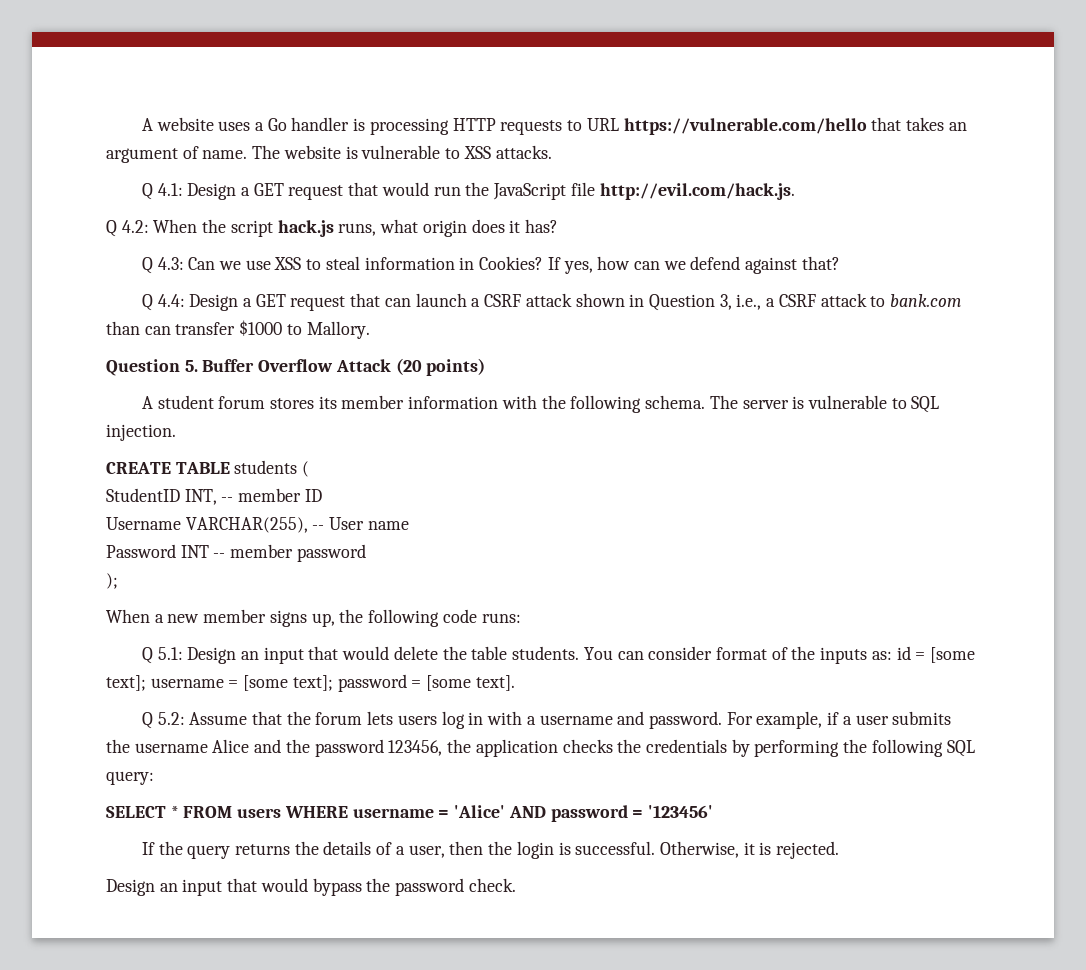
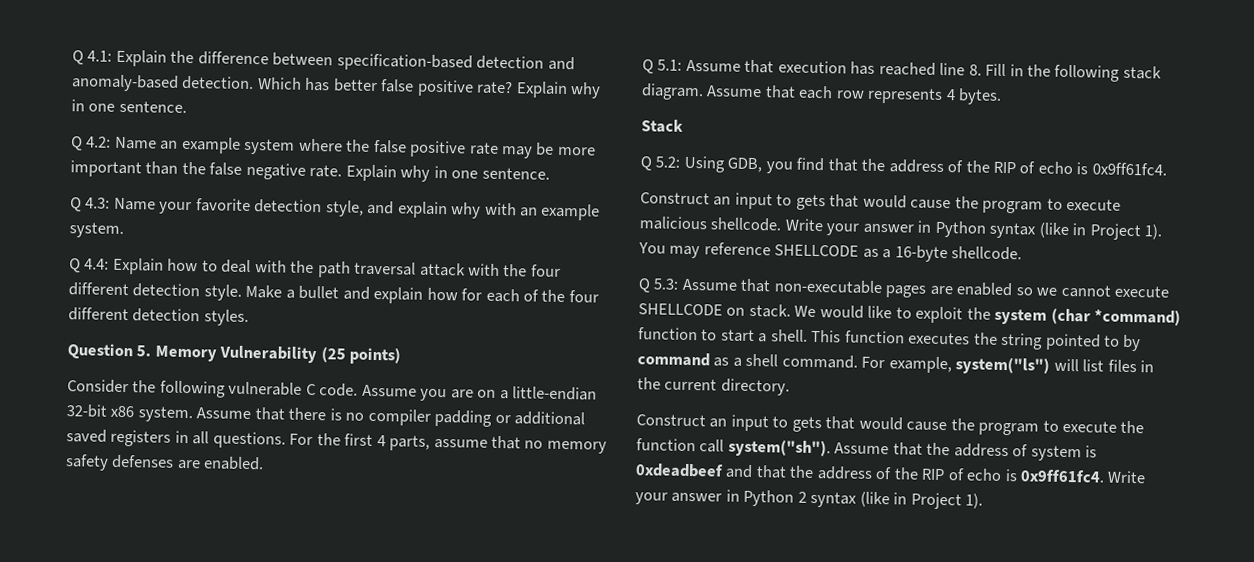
[141,117,967,135] [106,145,552,163] [141,182,795,200] [106,219,558,237] [141,256,840,274] [141,293,962,311] [106,320,370,339] [106,358,486,376] [141,395,940,413] [106,424,176,441] [106,460,310,477] [106,488,322,505] [106,517,409,533] [106,544,366,562] [106,573,118,589] [106,609,521,627] [141,646,976,664] [106,674,515,692] [141,711,952,729] [106,739,975,757] [106,771,154,785] [106,805,713,822] [141,841,840,859] [106,878,516,896] A website uses a Go handler is processing HTTP requests to URL https://vulnerable.com/hello that takes an argument of name. The website is vulnerable to XSS attacks. // Q 4.1: Design a GET request that would run the JavaScript file http://evil.com/hack.js. // Q 4.2: When the script hack.js runs, what origin does it has? // Q 4.3: Can we use XSS to steal information in Cookies? If yes, how can we defend against that? // Q 4.4: Design a GET request that can launch a CSRF attack shown in Question 3, i.e., a CSRF attack to bank.com than can transfer $1000 to Mallory. // Question 5. Buffer Overflow Attack (20 points) // A student forum stores its member information with the following schema. The server is vulnerable to SQL injection. // CREATE TABLE students ( // StudentID INT, -- member ID // Username VARCHAR(255), -- User name // Password INT -- member password // ); // When a new member signs up, the following code runs: // Q 5.1: Design an input that would delete the table students. You can consider format of the inputs as: id = [some text]; username = [some text]; password = [some text]. // Q 5.2: Assume that the forum lets users log in with a username and password. For example, if a user submits the username Alice and the password 123456, the application checks the credentials by performing the following SQL query: // SELECT * FROM users WHERE username = 'Alice' AND password = '123456' // If the query returns the details of a user, then the login is successful. Otherwise, it is rejected. // Design an input that would bypass the password check. -> [72,49,575,72] [71,74,602,99] [71,99,187,113] [71,136,596,159] [70,160,550,182] [70,197,601,221] [69,222,124,238] [69,257,561,278] [68,282,599,304] [68,307,249,326] [67,343,402,365] [67,379,598,402] [66,404,586,427] [66,429,607,454] [65,454,265,471] [642,59,1162,82] [641,83,1003,105] [641,119,683,133] [640,155,1167,176] [640,192,1122,214] [639,216,1163,241] [638,242,1023,263] [638,278,1170,298] [638,303,1182,326] [638,327,1142,352] [637,352,1155,375] [637,377,790,396] [636,414,1145,436] [636,438,1098,462] [635,463,1147,484] [635,489,984,510] Q 4.1: Explain the difference between specification-based detection and anomaly-based detection. Which has better false positive rate? Explain why in one sentence. // Q 4.2: Name an example system where the false positive rate may be more important than the false negative rate. Explain why in one sentence. // Q 4.3: Name your favorite detection style, and explain why with an example system. // Q 4.4: Explain how to deal with the path traversal attack with the four different detection style. Make a bullet and explain how for each of the four different detection styles. // Question 5. Memory Vulnerability (25 points) // Consider the following vulnerable C code. Assume you are on a little-endian 32-bit x86 system. Assume that there is no compiler padding or additional saved registers in all questions. For the first 4 parts, assume that no memory safety defenses are enabled. // Q 5.1: Assume that execution has reached line 8. Fill in the following stack diagram. Assume that each row represents 4 bytes. // Stack // Q 5.2: Using GDB, you find that the address of the RIP of echo is 0x9ff61fc4. // Construct an input to gets that would cause the program to execute malicious shellcode. Write your answer in Python syntax (like in Project 1). You may reference SHELLCODE as a 16-byte shellcode. // Q 5.3: Assume that non-executable pages are enabled so we cannot execute SHELLCODE on stack. We would like to exploit the system (char *command) function to start a shell. This function executes the string pointed to by command as a shell command. For example, system("ls") will list files in the current directory. // Construct an input to gets that would cause the program to execute the function call system("sh"). Assume that the address of system is 0xdeadbeef and that the address of the RIP of echo is 0x9ff61fc4. Write your answer in Python 2 syntax (like in Project 1).

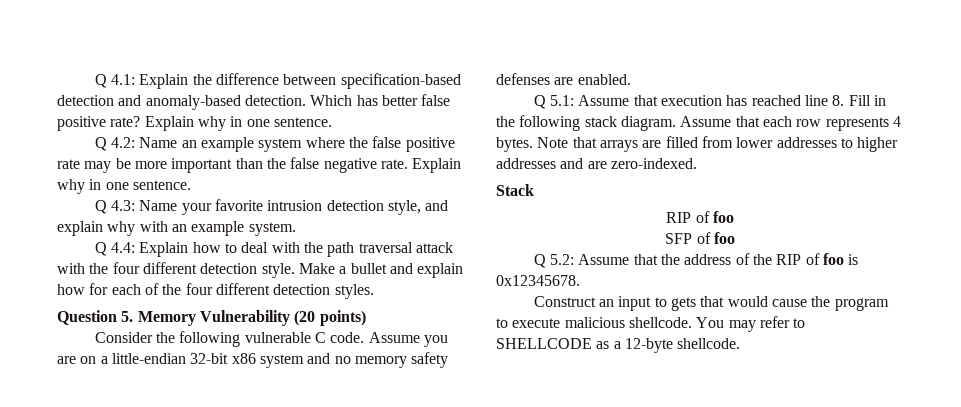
(251, 205) none -> [267,200,323,211] intrusion
[320,346,346,363] (25 -> [294,310,316,326] (20
[137,406,586,427] [66,429,522,451] system. Assume that there is no compiler padding or additional saved registers in all questions. For the first 4 parts, assume that -> [259,353,331,368] system and
[641,119,683,133] [640,155,1167,176] // Stack // Q 5.2: Using GDB, you find that the address of the RIP of echo is 0x9ff61fc4. -> [537,136,899,152] [496,158,697,169] [496,184,534,196] [666,211,734,223] [665,232,735,244] [533,253,859,268] [496,275,580,286] Note that arrays are filled from lower addresses to higher addresses and are zero-indexed. // Stack // RIP of foo // SFP of foo // Q 5.2: Assume that the address of the RIP of foo is 0x12345678.
[784,218,1163,241] [638,242,771,259] Write your answer in Python syntax (like in Project 1). You may reference -> [696,316,806,332] You may refer to
[894,245,1023,263] [638,278,1170,298] [638,303,1182,326] [638,327,1142,352] [637,352,1155,375] [637,377,790,396] [636,414,1145,436] [636,438,1098,462] [635,463,1147,484] [635,489,984,510] 16-byte shellcode. // Q 5.3: Assume that non-executable pages are enabled so we cannot execute SHELLCODE on stack. We would like to exploit the system (char *command) function to start a shell. This function executes the string pointed to by command as a shell command. For example, system("ls") will list files in the current directory. // Construct an input to gets that would cause the program to execute the function call system("sh"). Assume that the address of system is 0xdeadbeef and that the address of the RIP of echo is 0x9ff61fc4. Write your answer in Python 2 syntax (like in Project 1). -> [624,338,741,353] 12-byte shellcode.

